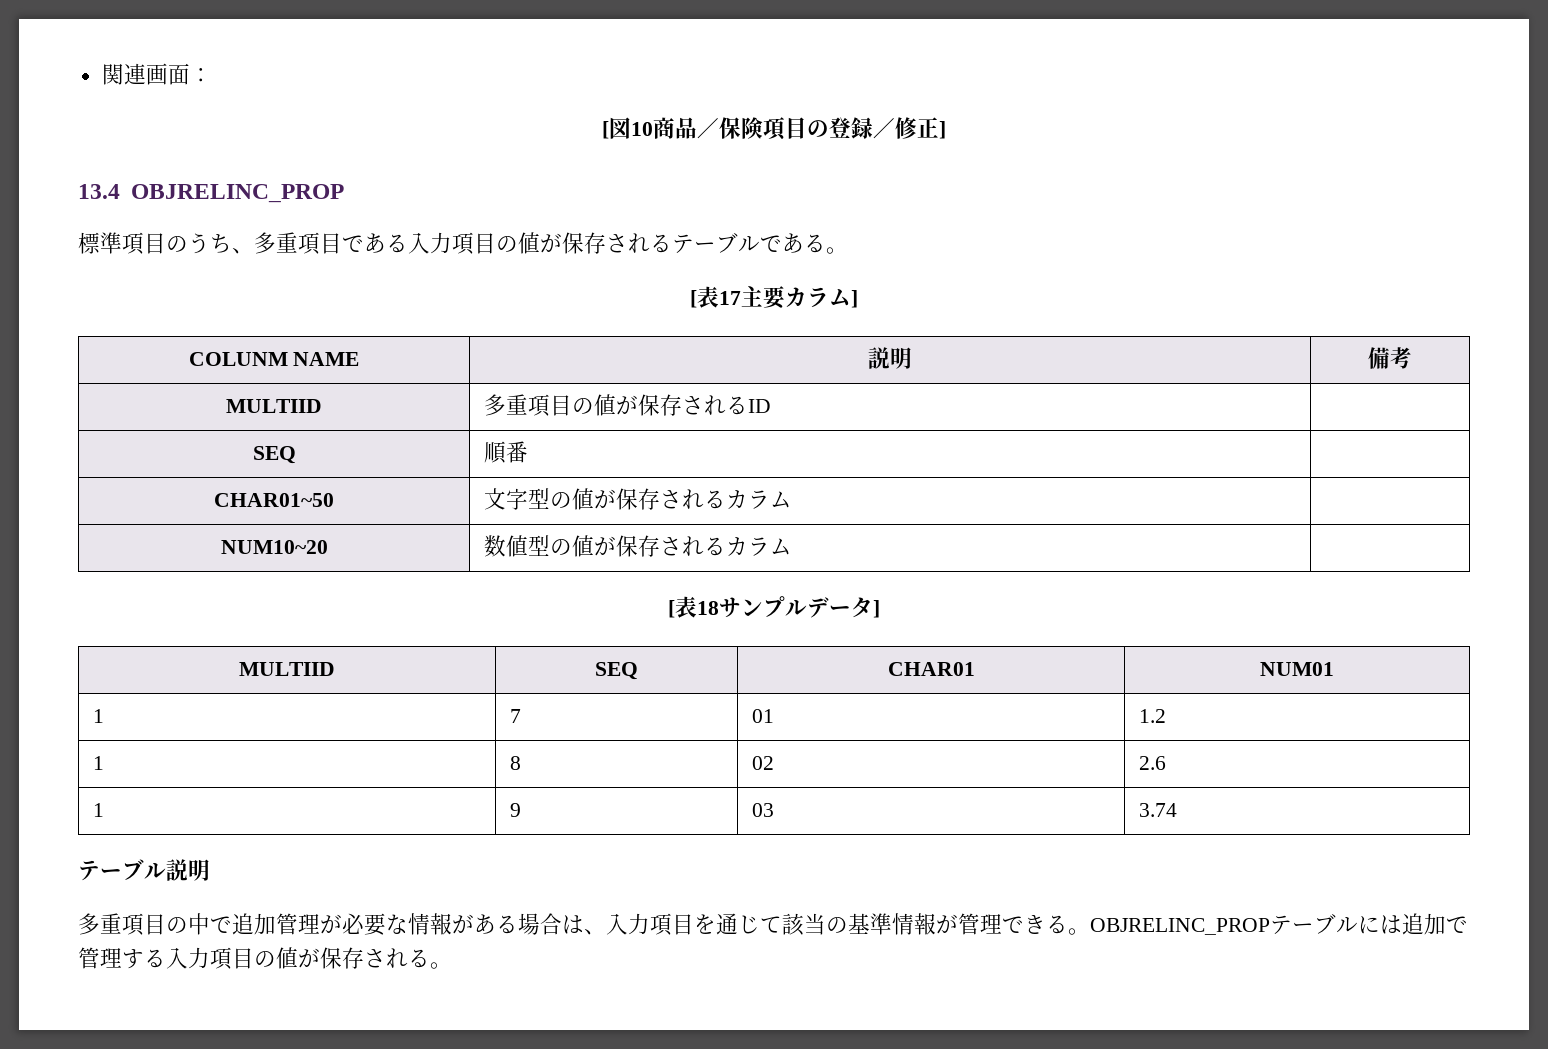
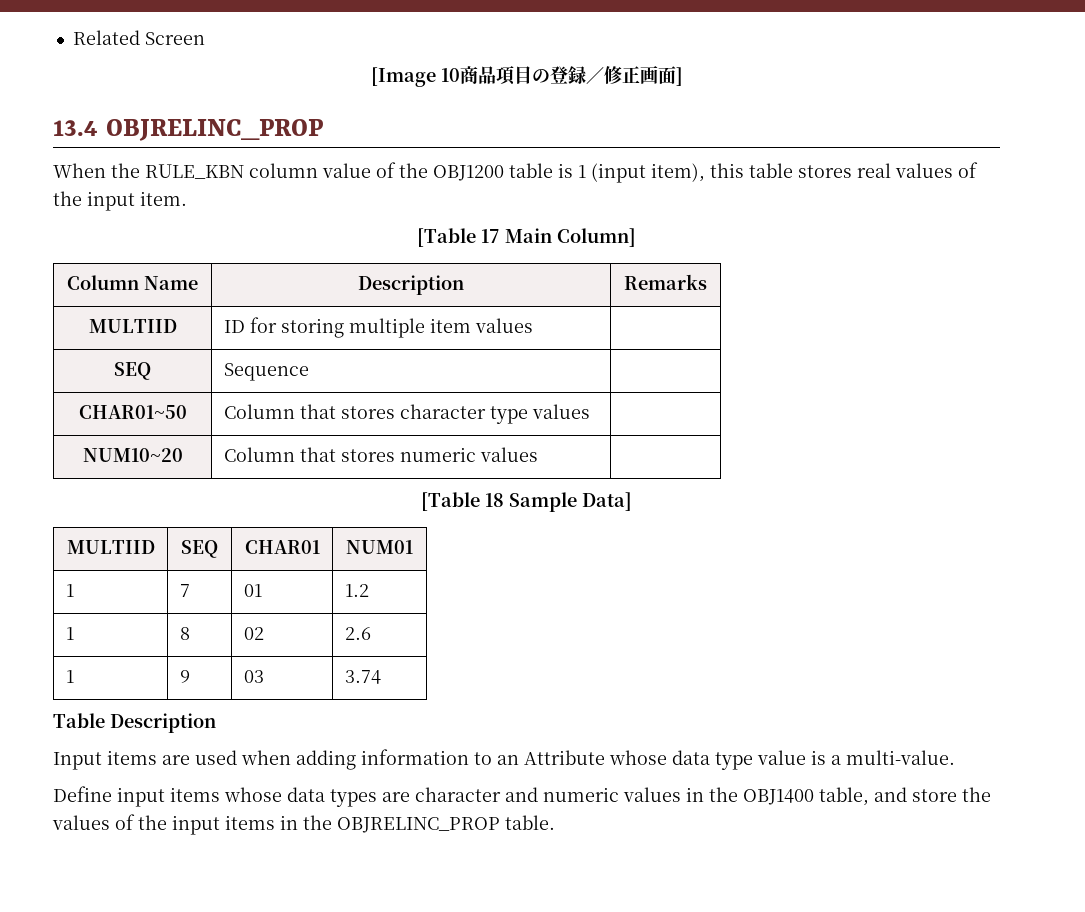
[101,63,212,85] [602,117,631,139] 関連画面： // [図 -> [72,30,205,45] [370,67,436,87] Related Screen // [Image
[697,117,763,139] ／保険 -> (496, 75) none
(939, 127) none -> [639,66,676,84] 画面
[78,232,848,255] [690,286,858,309] [188,352,360,366] [868,347,913,369] [1368,347,1412,369] [226,399,322,413] [483,394,771,417] [252,446,296,464] [483,441,528,464] 標準項目のうち、多重項目である入力項目の値が保存されるテーブルである。 // [表17主要カラム] // COLUNM NAME | 説明 | 備考 // MULTIID | 多重項目の値が保存されるID | // SEQ | 順番 -> [53,162,978,183] [53,191,187,211] [417,228,636,247] [67,275,198,290] [358,275,464,295] [624,274,707,290] [88,319,177,333] [223,317,533,338] [114,362,151,380] [223,363,309,381] When the RULE_KBN column value of the OBJ1200 table is 1 (input item), this table stores real values of the input item. // [Table 17 Main Column] // Column Name | Description | Remarks // MULTIID | ID for storing multiple item values | // SEQ | Sequence
[483,488,792,510] [220,540,328,554] [483,535,792,557] [668,596,880,618] 文字型の値が保存されるカラム | // NUM10~20 | 数値型の値が保存されるカラム | // [表18サンプルデータ] -> [223,404,590,424] [82,448,183,462] [223,447,538,462] [421,492,632,512] Column that stores character type values | // NUM10~20 | Column that stores numeric values | // [Table 18 Sample Data]
[78,859,210,881] [78,913,1468,936] [78,947,452,970] テーブル説明 // 多重項目の中で追加管理が必要な情報がある場合は、入力項目を通じて該当の基準情報が管理できる。OBJRELINC_PROPテーブルには追加で管理する入力項目の値が保存される。 -> [53,713,216,733] [53,749,955,770] [53,786,991,807] [52,814,555,835] Table Description // Input items are used when adding information to an Attribute whose data type value is a multi-value. // Define input items whose data types are character and numeric values in the OBJ1400 table, and store the values of the input items in the OBJRELINC_PROP table.

